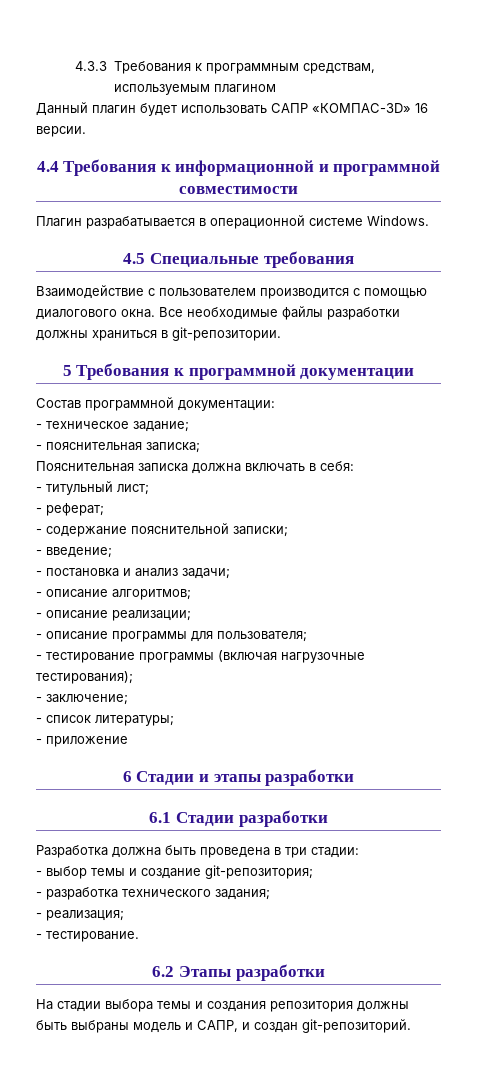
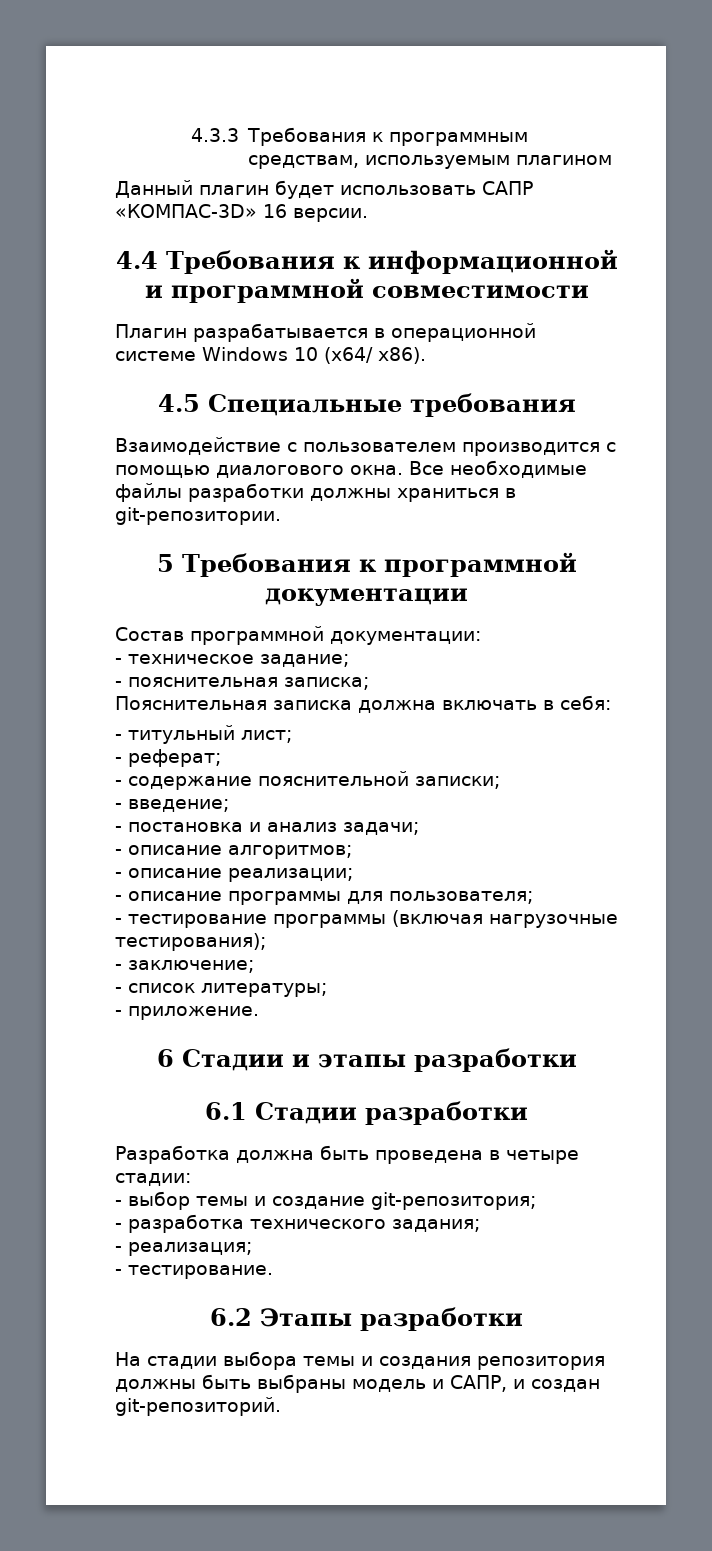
[367,215,429,226] Windows. -> [202,347,426,364] Windows 10 (x64/ x86).
[46,736,128,747] приложение -> [128,1006,259,1020] приложение.
[285,847,307,858] три -> [506,1150,579,1164] четыре

